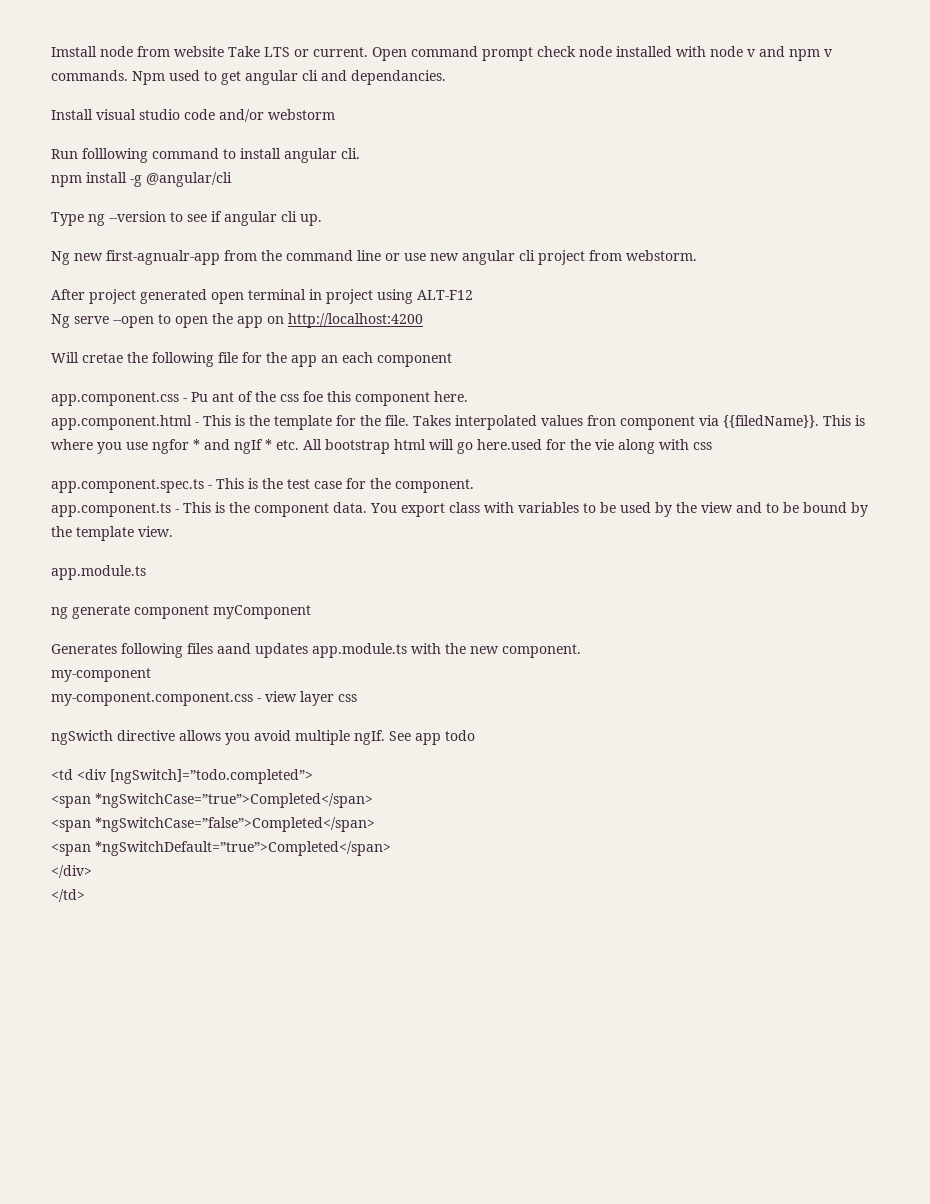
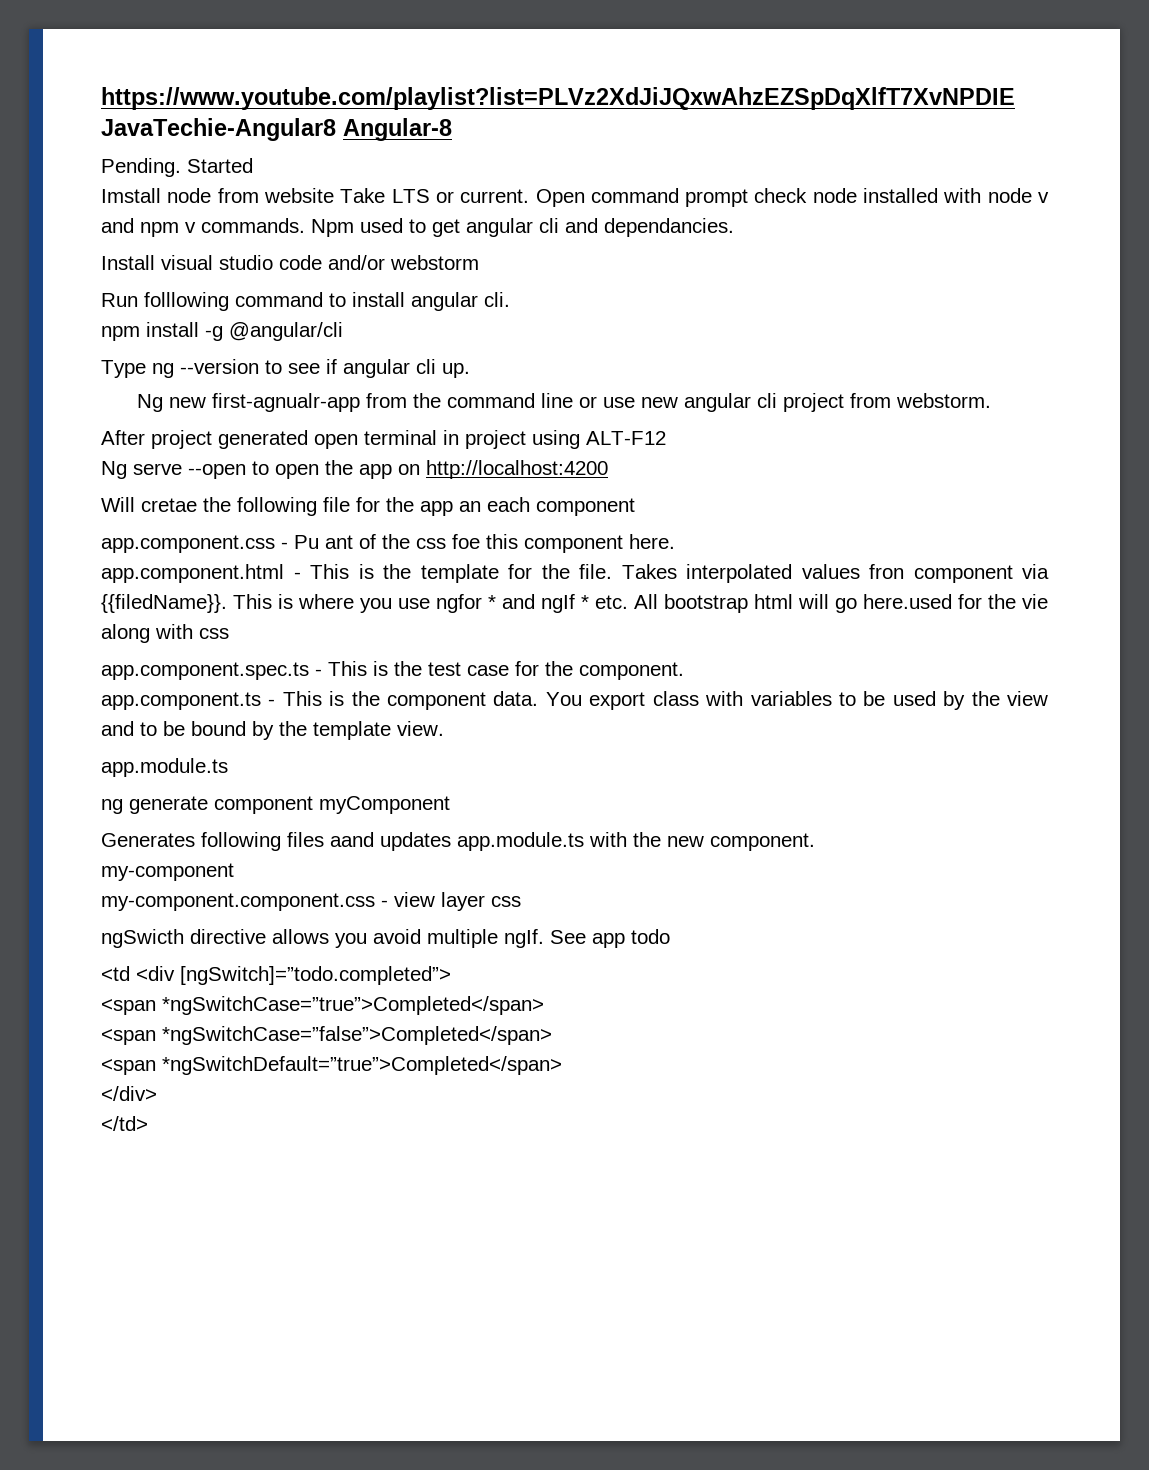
(51, 51) none -> [101,87,1015,110] [101,118,452,141] [101,158,253,177] https://www.youtube.com/playlist?list=PLVz2XdJiJQxwAhzEZSpDqXlfT7XvNPDIE JavaTechie-Angular8 Angular-8 // Pending. Started //

